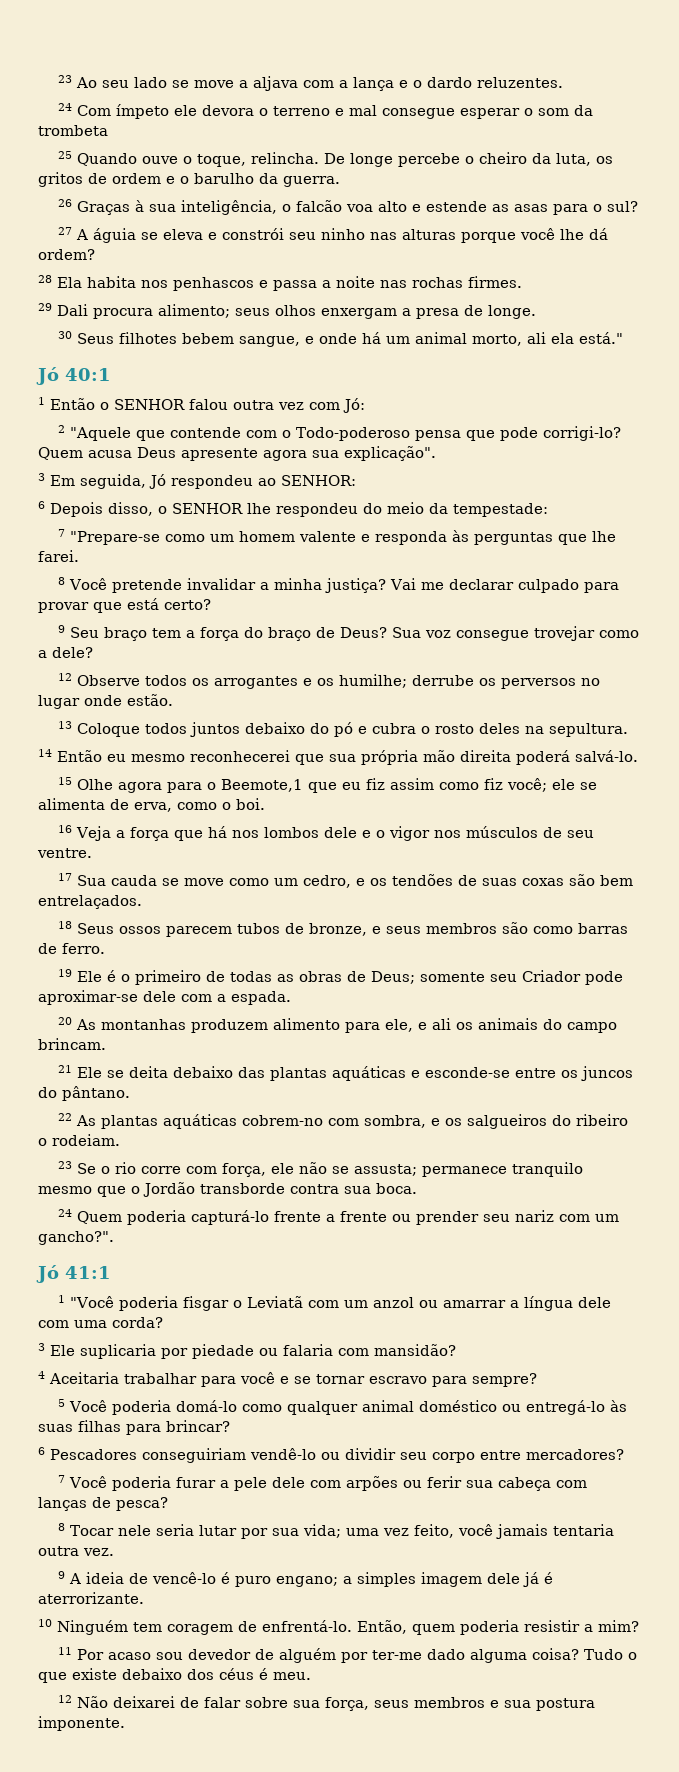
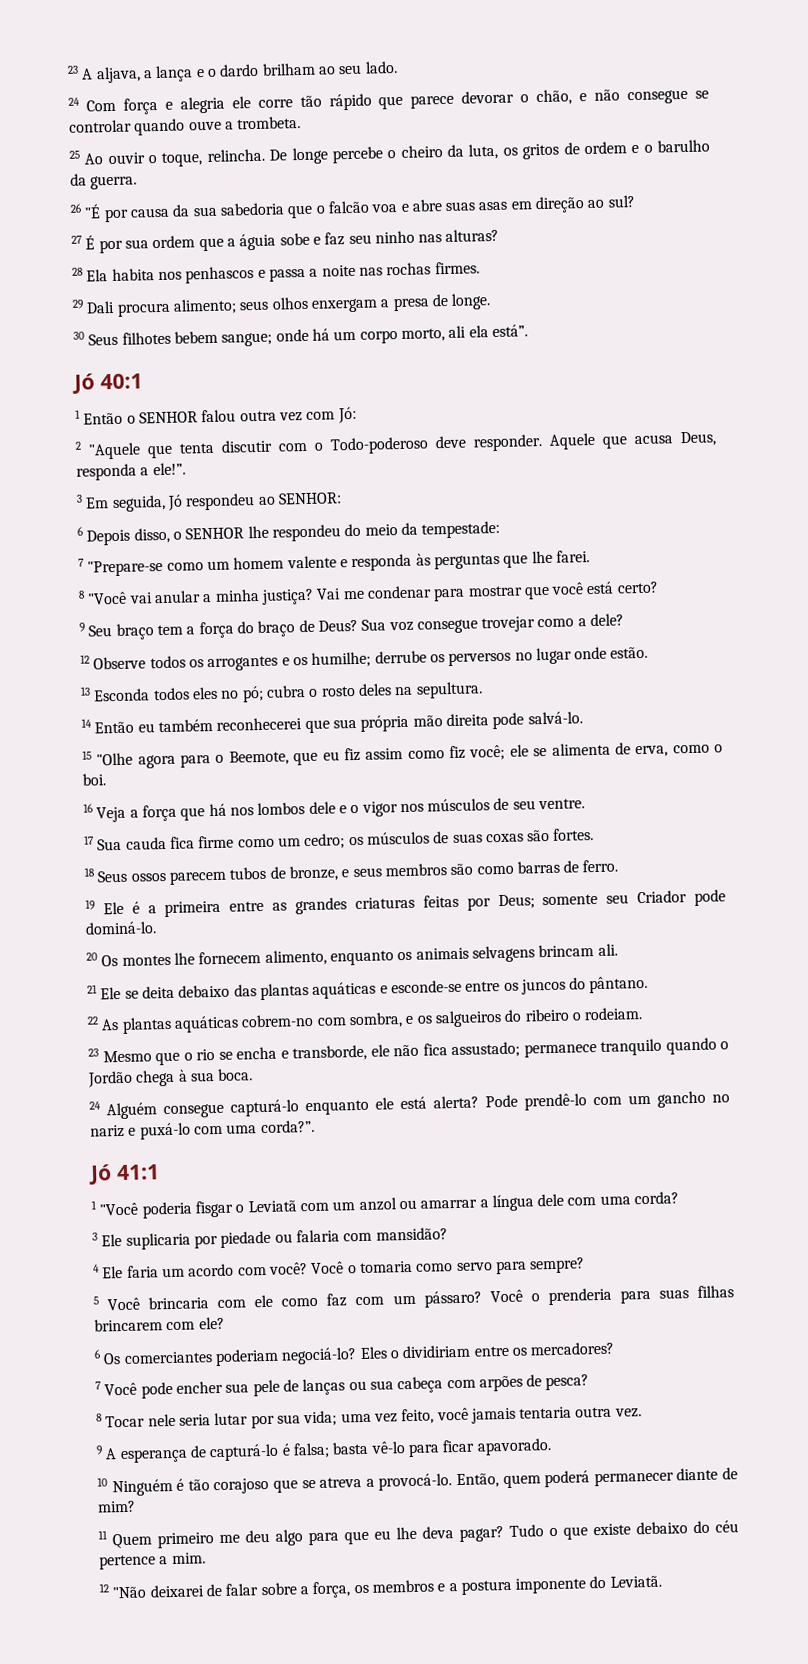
[58,75,335,91] 23 Ao seu lado se move a aljava com -> [67,65,141,84] 23 A aljava,
[477,77,564,88] [58,103,594,119] [38,125,108,136] reluzentes. // 24 Com ímpeto ele devora o terreno e mal consegue esperar o som da trombeta -> [261,60,398,76] [68,89,709,115] [69,116,302,136] brilham ao seu lado. // 24 Com força e alegria ele corre tão rápido que parece devorar o chão, e não consegue se controlar quando ouve a trombeta.
[77,153,179,166] Quando ouve -> [84,152,145,165] Ao ouvir
[77,200,639,215] [58,227,609,243] [38,249,95,260] Graças à sua inteligência, o falcão voa alto e estende as asas para o sul? // 27 A águia se eleva e constrói seu ninho nas alturas porque você lhe dá ordem? -> [84,195,635,223] [71,228,500,254] "É por causa da sua sabedoria que o falcão voa e abre suas asas em direção ao sul? // 27 É por sua ordem que a águia sobe e faz seu ninho nas alturas?
[239,336,315,347] sangue, e -> [221,332,273,347] sangue;
[415,332,468,344] animal -> [359,330,398,344] corpo
[579,332,624,344] está." -> [491,324,528,338] está”.
[170,427,242,438] contende -> [179,439,273,454] tenta discutir
[415,426,622,441] [38,446,436,461] pensa que pode corrigi-lo? Quem acusa Deus apresente agora sua explicação". -> [435,431,716,452] [76,462,186,481] deve responder. Aquele que acusa Deus, responda a ele!”.
[69,578,257,593] Você pretende invalidar -> [87,590,201,605] "Você vai anular
[449,579,620,593] [38,602,122,613] declarar culpado para provar que -> [366,582,585,602] condenar para mostrar que você
[77,722,368,737] Coloque todos juntos debaixo do pó e -> [93,685,264,703] Esconda todos eles no pó;
[131,754,185,762] mesmo -> [157,718,213,733] também
[516,750,570,765] poderá -> [492,712,525,730] pode
[77,779,114,790] Olhe -> [96,752,134,766] "Olhe
[221,779,304,792] Beemote,1 -> [228,750,289,766] Beemote,
[162,874,454,888] se move como um cedro, e os tendões -> [169,831,430,850] fica firme como um cedro; os músculos
[600,875,634,886] [38,895,142,909] bem entrelaçados. -> [552,828,595,841] fortes.
[121,970,367,985] o primeiro de todas as obras de -> [147,894,491,918] a primeira entre as grandes criaturas feitas por
[38,990,291,1005] [58,1017,618,1033] [38,1038,106,1050] aproximar-se dele com a espada. // 20 As montanhas produzem alimento para ele, e ali os animais do campo brincam. -> [85,921,157,935] [86,943,618,967] dominá-lo. // 20 Os montes lhe fornecem alimento, enquanto os animais selvagens brincam ali.
[77,1162,584,1177] [38,1182,417,1197] [58,1209,620,1225] [38,1231,114,1245] Se o rio corre com força, ele não se assusta; permanece tranquilo mesmo que o Jordão transborde contra sua boca. // 24 Quem poderia capturá-lo frente a frente ou prender seu nariz com um gancho?". -> [102,1037,729,1066] [87,1068,254,1088] [89,1090,730,1120] [90,1119,315,1140] Mesmo que o rio se encha e transborde, ele não fica assustado; permanece tranquilo quando o Jordão chega à sua boca. // 24 Alguém consegue capturá-lo enquanto ele está alerta? Pode prendê-lo com um gancho no nariz e puxá-lo com uma corda?”.
[49,1372,537,1387] [58,1399,628,1415] [38,1420,230,1435] [38,1447,624,1463] [58,1475,463,1491] Aceitaria trabalhar para você e se tornar escravo para sempre? // 5 Você poderia domá-lo como qualquer animal doméstico ou entregá-lo às suas filhas para brincar? // 6 Pescadores conseguiriam vendê-lo ou dividir seu corpo entre mercadores? // 7 Você poderia furar a pele dele com arpões ou ferir -> [102,1257,586,1279] [93,1285,735,1311] [94,1316,225,1332] [94,1341,615,1367] [95,1378,367,1399] Ele faria um acordo com você? Você o tomaria como servo para sempre? // 5 Você brincaria com ele como faz com um pássaro? Você o prenderia para suas filhas brincarem com ele? // 6 Os comerciantes poderiam negociá-lo? Eles o dividiriam entre os mercadores? // 7 Você pode encher sua pele de lanças ou
[38,1497,87,1511] lanças -> [478,1375,523,1392] arpões
[86,1572,554,1587] [38,1592,144,1604] [38,1619,639,1635] [58,1647,580,1663] ideia de vencê-lo é puro engano; a simples imagem dele já é aterrorizante. // 10 Ninguém tem coragem de enfrentá-lo. Então, quem poderia resistir a mim? // 11 Por acaso sou devedor de alguém por ter-me dado alguma coisa? -> [119,1438,552,1464] [97,1467,739,1497] [97,1500,136,1513] [98,1526,504,1549] esperança de capturá-lo é falsa; basta vê-lo para ficar apavorado. // 10 Ninguém é tão corajoso que se atreva a provocá-lo. Então, quem poderá permanecer diante de mim? // 11 Quem primeiro me deu algo para que eu lhe deva pagar?
[187,1668,311,1680] [58,1695,109,1708] dos céus é meu. // 12 Não -> [693,1520,739,1534] [99,1552,206,1570] [99,1583,147,1599] do céu pertence a mim. // 12 "Não
[293,1697,596,1711] [38,1716,125,1731] sua força, seus membros e sua postura imponente. -> [299,1575,662,1599] a força, os membros e a postura imponente do Leviatã.

